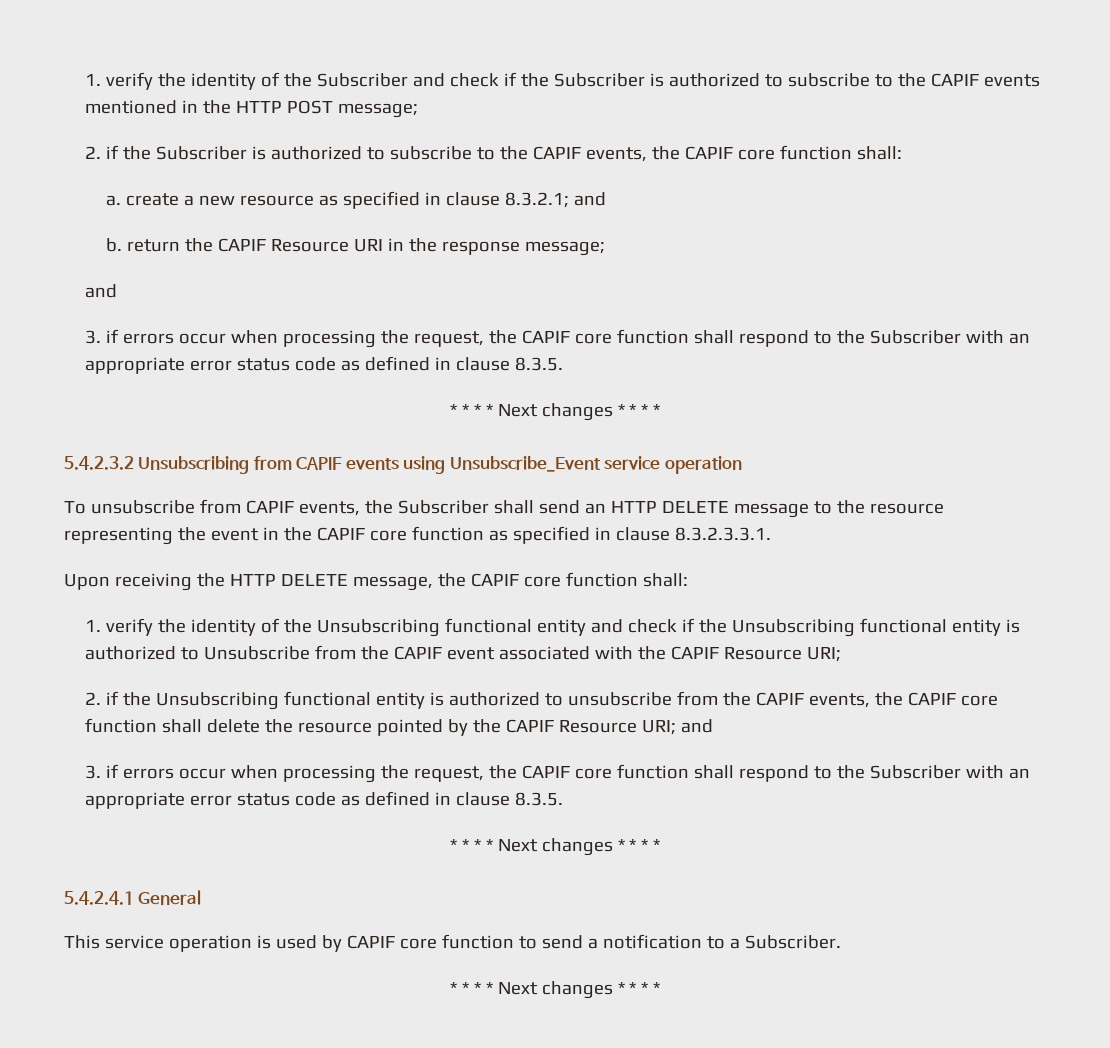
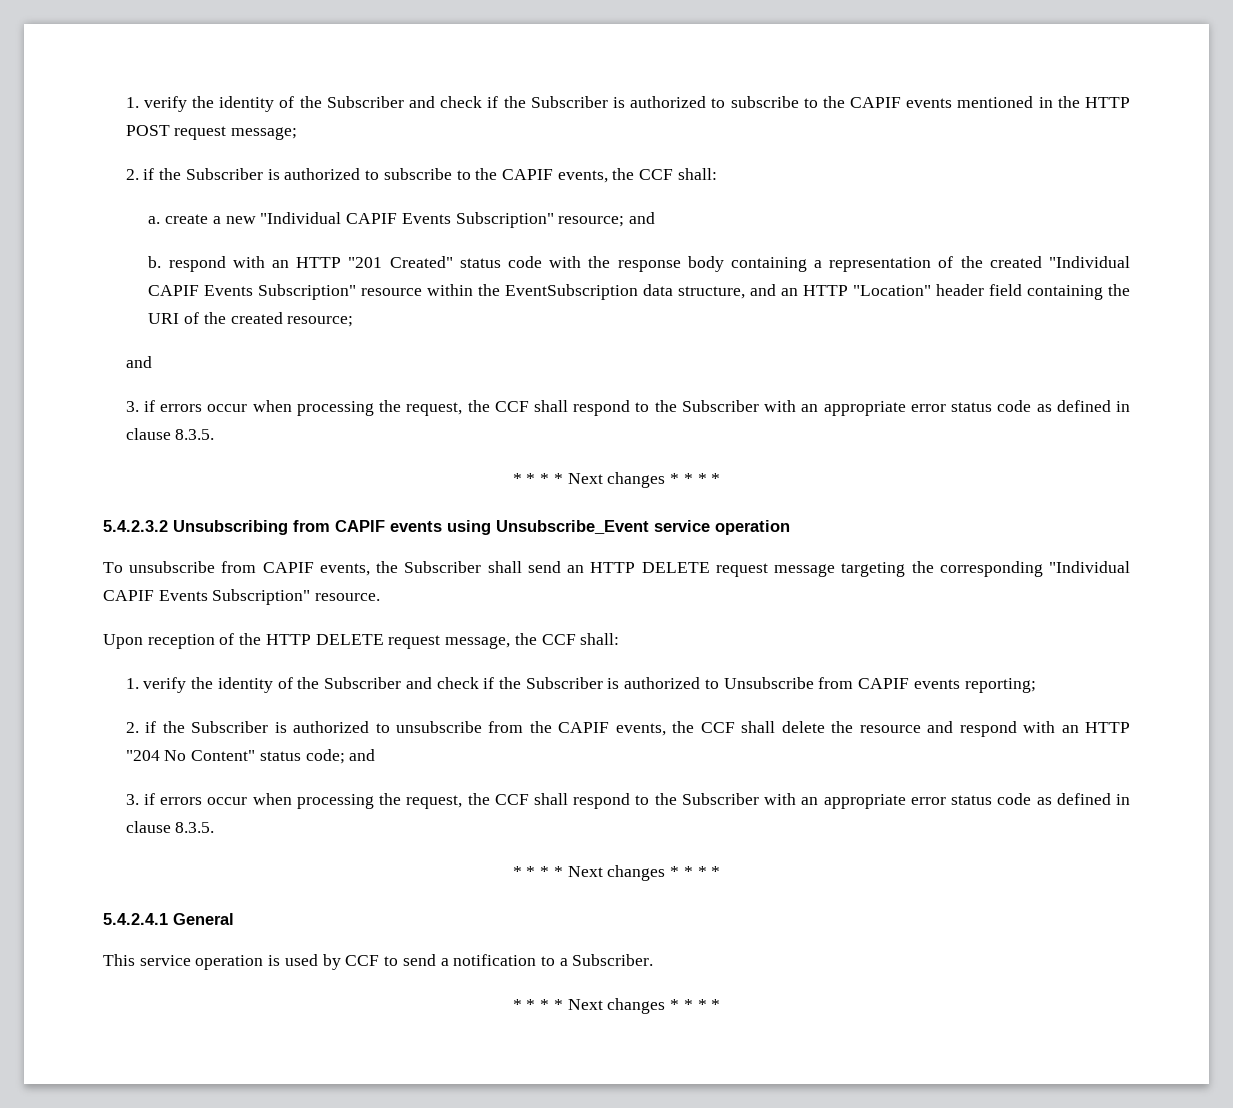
(333, 107) none -> [174,126,227,140] request
[684,145,852,160] CAPIF core function -> [639,169,674,180] CCF
[239,191,606,209] [105,238,605,256] resource as specified in clause 8.3.2.1; and // b. return the CAPIF Resource URI in the response message; -> [260,212,655,228] [148,256,1131,272] [148,284,1130,300] [148,312,354,327] "Individual CAPIF Events Subscription" resource; and // b. respond with an HTTP "201 Created" status code with the response body containing a representation of the created "Individual CAPIF Events Subscription" resource within the EventSubscription data structure, and an HTTP "Location" header field containing the URI of the created resource;
[521,329,689,344] CAPIF core function -> [494,401,529,412] CCF
[733,500,944,518] [64,526,771,545] message to the resource representing the event in the CAPIF core function as specified in clause 8.3.2.3.3.1. -> [715,561,1131,577] [103,589,381,605] request message targeting the corresponding "Individual CAPIF Events Subscription" resource.
[114,573,192,591] receiving -> [147,633,235,649] reception of
(348, 580) none -> [388,635,441,649] request
[470,572,638,587] CAPIF core function -> [541,634,576,645] CCF
[316,618,1001,637] Unsubscribing functional entity and check if the Unsubscribing functional entity -> [324,677,603,689] Subscriber and check if the Subscriber
[360,646,841,662] [84,691,425,710] the CAPIF event associated with the CAPIF Resource URI; // 2. if the Unsubscribing functional entity -> [858,678,1036,693] [125,721,269,733] CAPIF events reporting; // 2. if the Subscriber
[907,692,998,706] [84,718,157,733] CAPIF core function -> [700,722,735,733] CCF
[376,719,676,736] pointed by the CAPIF Resource URI; -> [927,721,1130,737] [125,749,345,764] and respond with an HTTP "204 No Content" status code;
[521,764,689,779] CAPIF core function -> [494,794,529,805] CCF
[346,934,514,949] CAPIF core function -> [345,955,380,966] CCF

